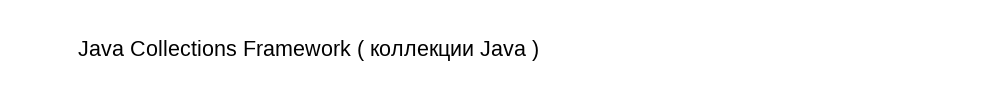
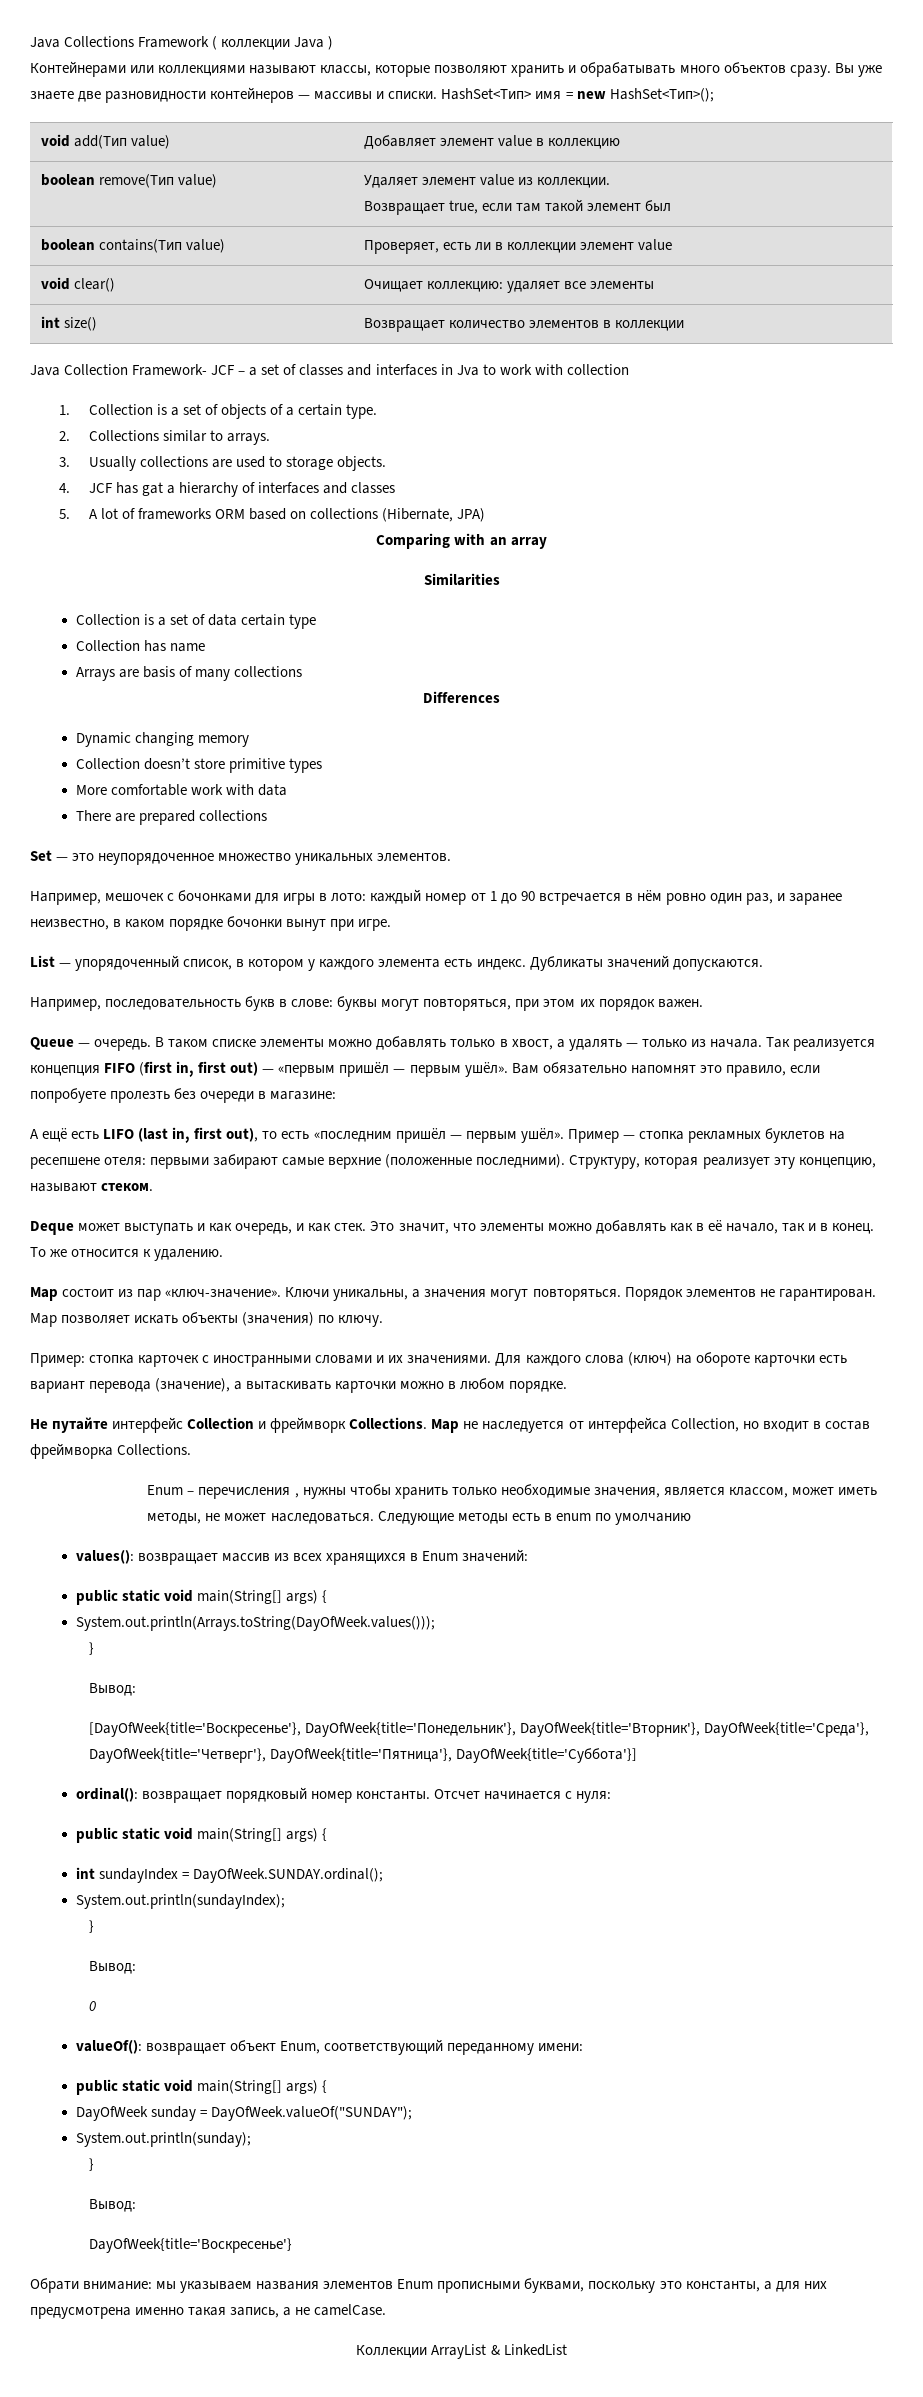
(539, 50) none -> [30,61,882,77] [30,87,714,103] [40,134,170,149] [363,135,621,149] [40,174,217,188] [363,174,611,188] [363,199,672,215] [40,239,225,253] [363,239,673,254] [40,277,115,292] [363,279,655,293] [40,316,97,331] [363,318,685,332] [30,364,629,376] [59,404,378,419] [59,430,270,445] [59,456,386,471] [59,482,396,497] [59,508,486,522] [376,533,547,549] [423,573,500,586] [75,614,317,629] [75,640,205,652] [75,666,303,681] [423,691,500,703] [75,732,249,747] [75,758,323,773] [75,784,288,796] [75,810,267,825] [30,850,452,865] [30,889,843,905] [30,916,392,931] [30,955,763,971] [30,996,703,1011] [30,1036,875,1051] [30,1061,820,1077] [30,1088,337,1103] [30,1127,845,1143] [30,1154,876,1169] [30,1183,154,1192] [30,1220,875,1235] [30,1247,224,1261] [30,1287,876,1301] [30,1312,384,1327] [30,1352,847,1367] [30,1378,568,1393] [30,1417,870,1433] [30,1443,192,1459] [147,1484,878,1499] [147,1511,691,1525] [75,1549,529,1565] [75,1589,328,1605] [75,1616,435,1631] [88,1642,94,1655] [88,1683,136,1696] [88,1722,869,1737] [88,1748,637,1763] [75,1787,612,1803] [75,1827,328,1843] [75,1867,383,1883] [75,1894,285,1909] [88,1920,94,1933] [88,1961,136,1974] [88,2001,96,2011] [75,2039,584,2055] [75,2079,328,2095] [75,2106,412,2121] [75,2132,251,2147] [88,2158,94,2171] [88,2199,136,2212] [88,2238,292,2253] [30,2278,827,2293] [30,2304,387,2319] [356,2344,567,2359] // Контейнерами или коллекциями называют классы, которые позволяют хранить и обрабатывать много объектов сразу. Вы уже знаете две разновидности контейнеров — массивы и списки. HashSet<Тип> имя = new HashSet<Тип>(); // void add(Тип value) | Добавляет элемент value в коллекцию // boolean remove(Тип value) | Удаляет элемент value из коллекции. // Возвращает true, если там такой элемент был // boolean contains(Тип value) | Проверяет, есть ли в коллекции элемент value // void clear() | Очищает коллекцию: удаляет все элементы // int size() | Возвращает количество элементов в коллекции // Java Collection Framework- JCF – a set of classes and interfaces in Jva to work with collection // 1. Collection is a set of objects of a certain type. // 2. Collections similar to arrays. // 3. Usually collections are used to storage objects. // 4. JCF has gat a hierarchy of interfaces and classes // 5. A lot of frameworks ORM based on collections (Hibernate, JPA) // Comparing with an array // Similarities // Collection is a set of data certain type // Collection has name // Arrays are basis of many collections // Differences // Dynamic changing memory // Collection doesn’t store primitive types // More comfortable work with data // There are prepared collections // Set — это неупорядоченное множество уникальных элементов. // Например, мешочек с бочонками для игры в лото: каждый номер от 1 до 90 встречается в нём ровно один раз, и заранее неизвестно, в каком порядке бочонки вынут при игре. // List — упорядоченный список, в котором у каждого элемента есть индекс. Дубликаты значений допускаются. // Например, последовательность букв в слове: буквы могут повторяться, при этом их порядок важен. // Queue — очередь. В таком списке элементы можно добавлять только в хвост, а удалять — только из начала. Так реализуется концепция FIFO (first in, first out) — «первым пришёл — первым ушёл». Вам обязательно напомнят это правило, если попробуете пролезть без очереди в магазине: // А ещё есть LIFO (last in, first out), то есть «последним пришёл — первым ушёл». Пример — стопка рекламных буклетов на ресепшене отеля: первыми забирают самые верхние (положенные последними). Структуру, которая реализует эту концепцию, называют стеком. // Deque может выступать и как очередь, и как стек. Это значит, что элементы можно добавлять как в её начало, так и в конец. То же относится к удалению. // Map состоит из пар «ключ-значение». Ключи уникальны, а значения могут повторяться. Порядок элементов не гарантирован. Map позволяет искать объекты (значения) по ключу. // Пример: стопка карточек с иностранными словами и их значениями. Для каждого слова (ключ) на обороте карточки есть вариант перевода (значение), а вытаскивать карточки можно в любом порядке. // Не путайте интерфейс Collection и фреймворк Collections. Map не наследуется от интерфейса Collection, но входит в состав фреймворка Collections. // Enum – перечисления , нужны чтобы хранить только необходимые значения, является классом, может иметь методы, не может наследоваться. Следующие методы есть в enum по умолчанию // values(): возвращает массив из всех хранящихся в Enum значений: // public static void main(String[] args) { // System.out.println(Arrays.toString(DayOfWeek.values())); // } // Вывод: // [DayOfWeek{title='Воскресенье'}, DayOfWeek{title='Понедельник'}, DayOfWeek{title='Вторник'}, DayOfWeek{title='Среда'}, DayOfWeek{title='Четверг'}, DayOfWeek{title='Пятница'}, DayOfWeek{title='Суббота'}] // ordinal(): возвращает порядковый номер константы. Отсчет начинается с нуля: // public static void main(String[] args) { // int sundayIndex = DayOfWeek.SUNDAY.ordinal(); // System.out.println(sundayIndex); // } // Вывод: // 0 // valueOf(): возвращает объект Enum, соответствующий переданному имени: // public static void main(String[] args) { // DayOfWeek sunday = DayOfWeek.valueOf("SUNDAY"); // System.out.println(sunday); // } // Вывод: // DayOfWeek{title='Воскресенье'} // Обрати внимание: мы указываем названия элементов Enum прописными буквами, поскольку это константы, а для них предусмотрена именно такая запись, а не camelCase. // Коллекции ArrayList & LinkedList

